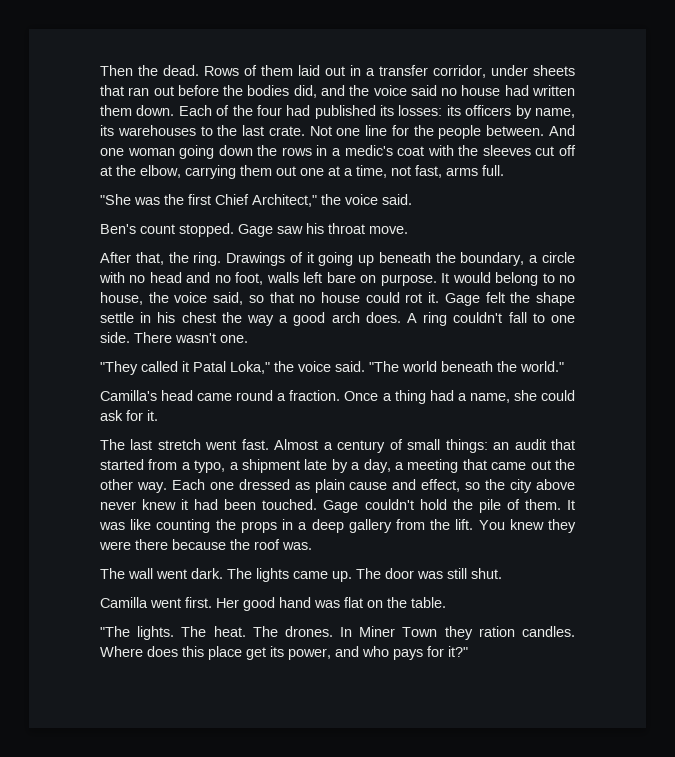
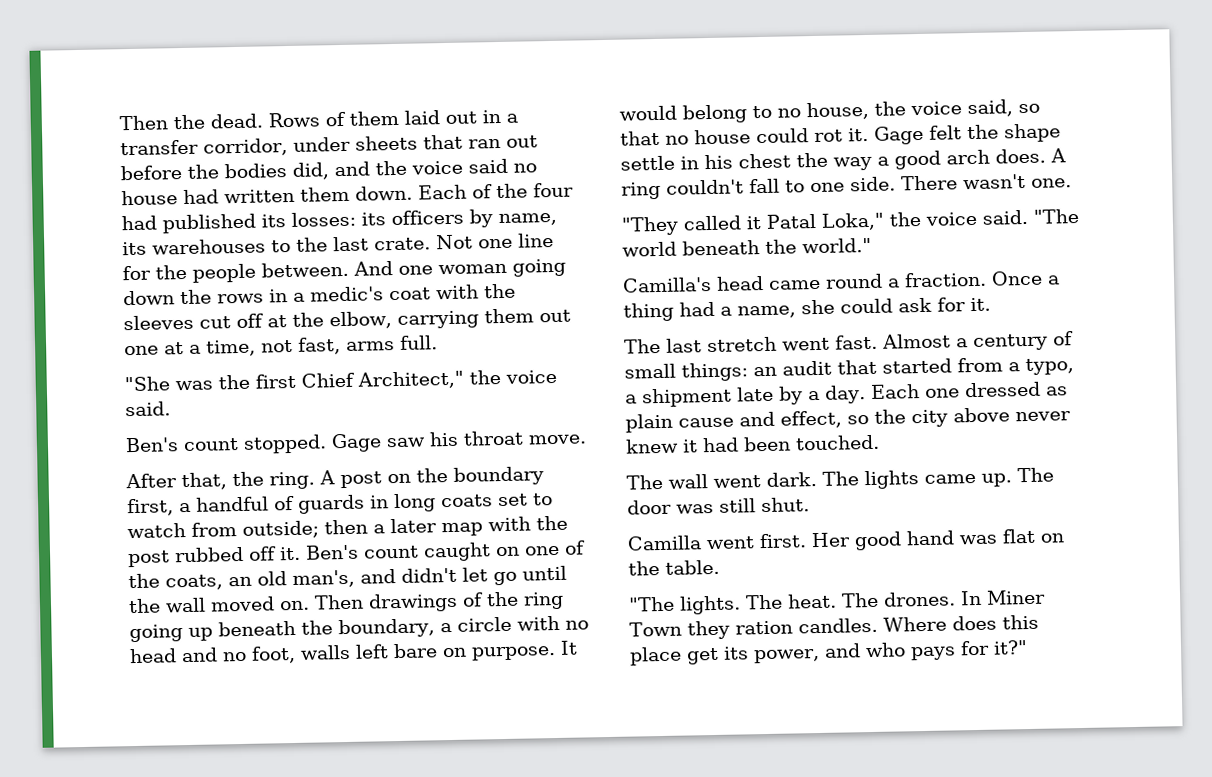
[226,252,314,266] Drawings of it -> [319,466,544,489] [127,493,553,517] [127,515,568,539] [128,540,586,568] [128,565,567,591] [128,591,564,614] A post on the boundary first, a handful of guards in long coats set to watch from outside; then a later map with the post rubbed off it. Ben's count caught on one of the coats, an old man's, and didn't let go until the wall moved on. Then drawings of the ring
[363,459,575,473] [100,479,167,493] day, a meeting that came out the other way. -> [824,385,866,404] day.
[323,499,576,513] [99,519,577,533] [99,539,312,550] Gage couldn't hold the pile of them. It was like counting the props in a deep gallery from the lift. You knew they were there because the roof was. -> (880, 442) none

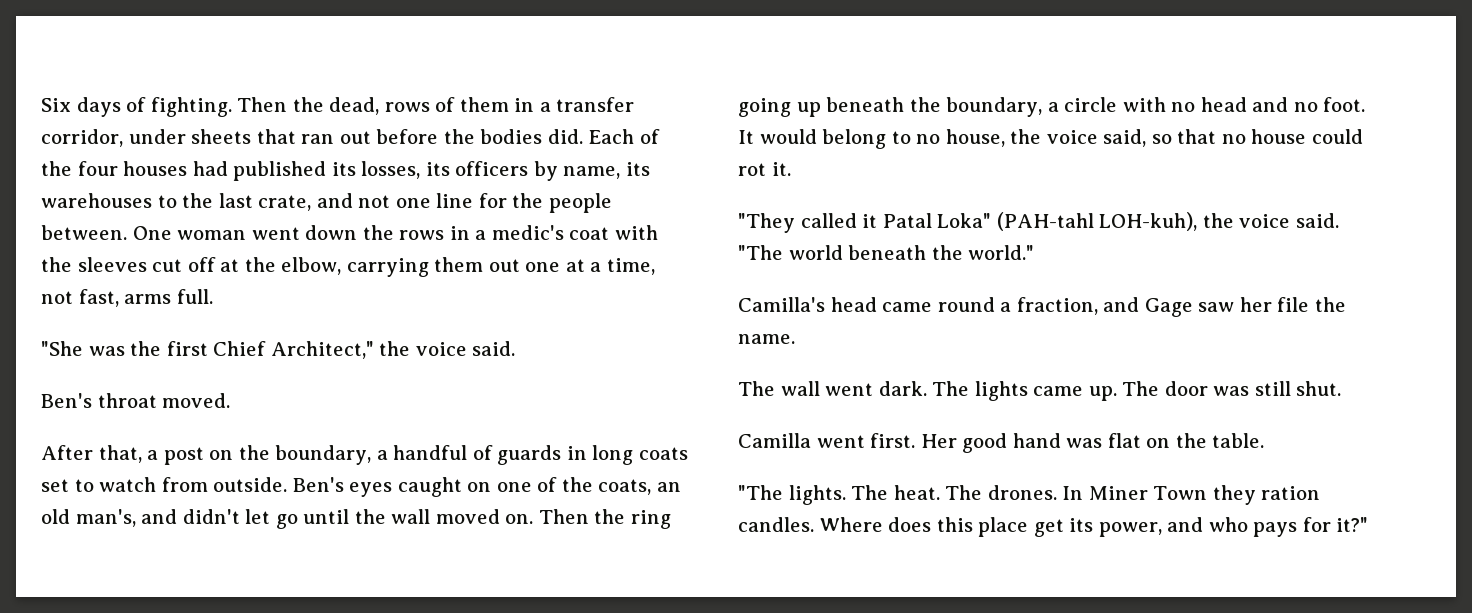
[119,110,477,131] Then the dead. Rows of them laid out -> [41,97,509,117] Six days of fighting. Then the dead, rows of them
[292,158,537,180] [121,185,413,206] did, and the voice said no house had written them down. -> [547,129,583,144] did.
(574, 190) none -> [123,161,188,176] houses
[291,211,356,227] losses: -> [361,161,421,179] losses,
[374,234,473,251] crate. Not -> [258,193,391,211] crate, and not
[353,258,566,277] And one woman going -> [132,226,300,240] One woman went
[183,430,587,454] count stopped. Gage saw his throat move. -> [97,393,231,408] throat moved.
[232,470,335,490] the ring. A -> [147,450,159,460] a
[453,466,544,486] [127,498,174,517] boundary first, -> [275,445,372,465] boundary,
[242,515,568,539] [128,544,419,568] outside; then a later map with the post rubbed off it. Ben's count -> [213,477,393,497] outside. Ben's eyes
[368,592,484,613] drawings of -> (589, 516) none
[251,643,556,664] foot, walls left bare on purpose. -> [1323,97,1366,112] foot.
[874,123,1061,145] [620,148,1066,171] [621,173,1072,200] Gage felt the shape settle in his chest the way a good arch does. A ring couldn't fall to one side. There wasn't one. -> (791, 169) none
[820,212,885,231] Loka," -> [937,212,1198,231] Loka" (PAH-tahl LOH-kuh),
[904,270,1060,288] [623,297,991,322] [624,331,1074,354] [624,357,1074,382] [625,381,1068,408] [625,407,1071,433] [625,434,880,454] fraction. Once a thing had a name, she could ask for it. // The last stretch went fast. Almost a century of small things: an audit that started from a typo, a shipment late by a day. Each one dressed as plain cause and effect, so the city above never knew it had been touched. -> [1016,297,1346,317] [738,334,795,344] fraction, and Gage saw her file the name.

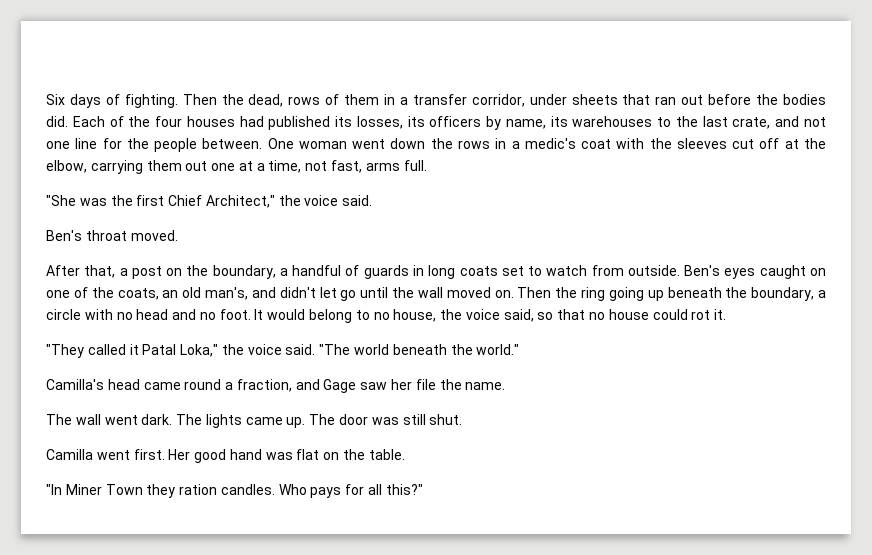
[937,212,1198,231] Loka" (PAH-tahl LOH-kuh), -> [180,344,219,357] Loka,"
[738,485,1084,505] "The lights. The heat. The drones. In -> [46,484,62,495] "In
[819,517,1369,537] Where does this place get its power, and who pays for it?" -> [278,484,423,498] Who pays for all this?"

